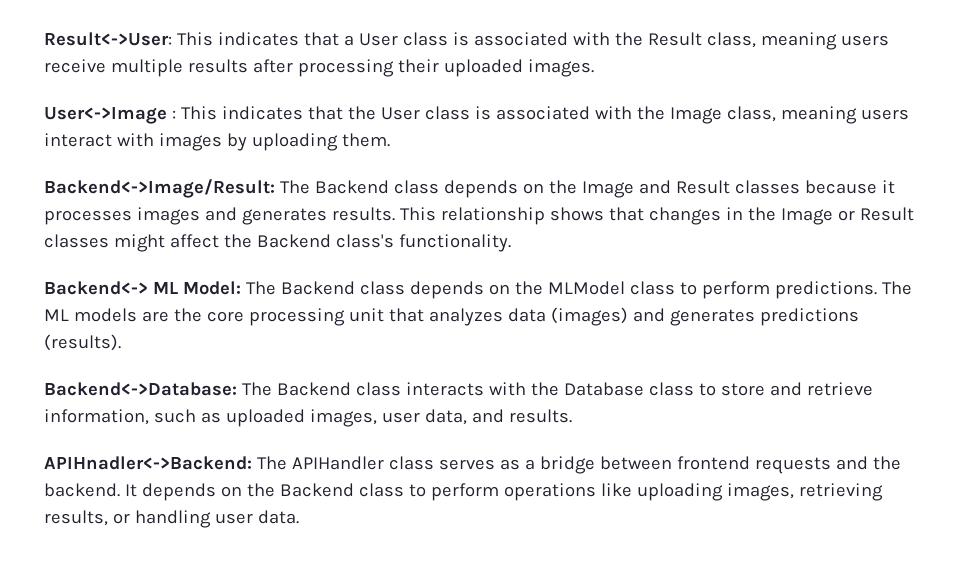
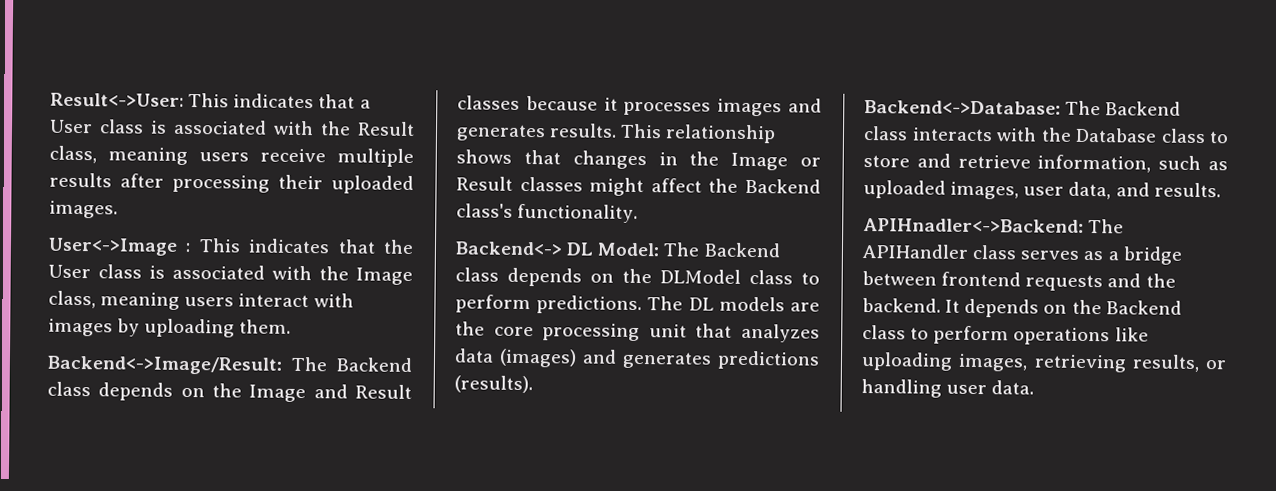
[152,282,178,294] ML -> [566,242,595,256] DL
[547,281,625,295] MLModel -> [660,269,741,284] DLModel
[44,309,69,321] ML -> [688,297,714,311] DL

